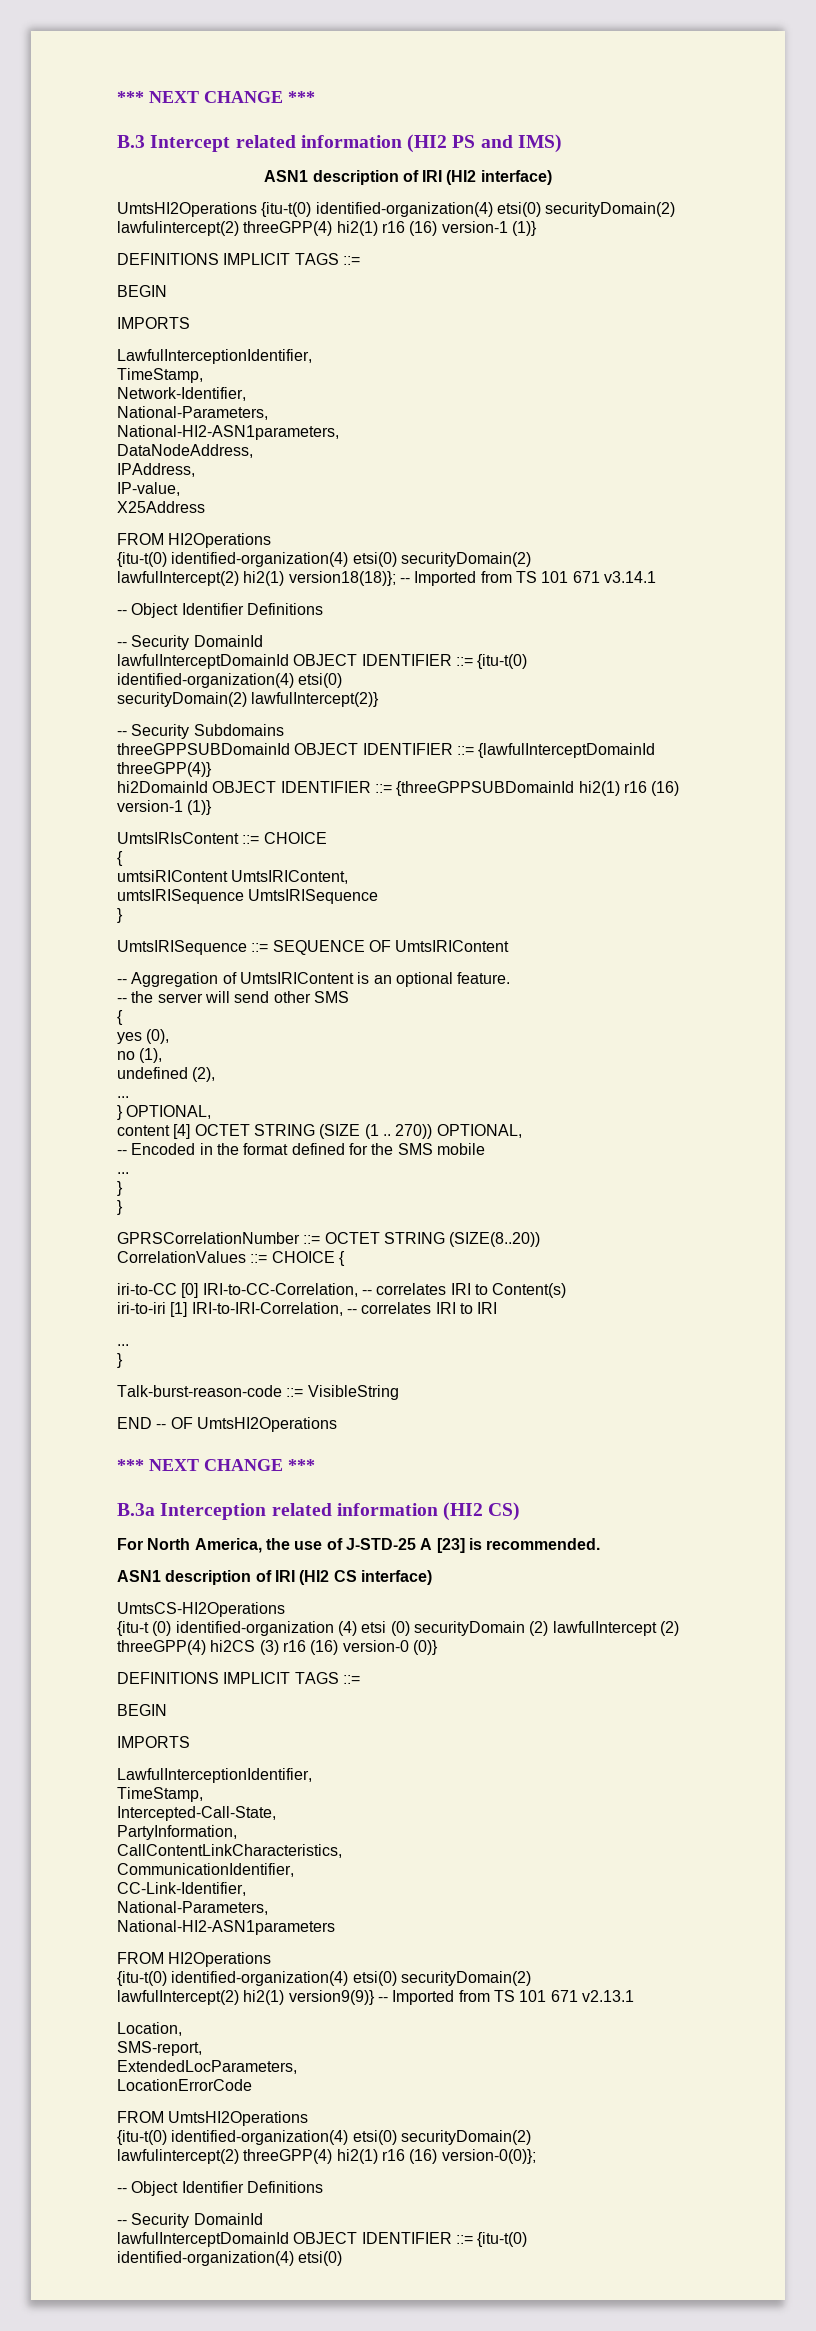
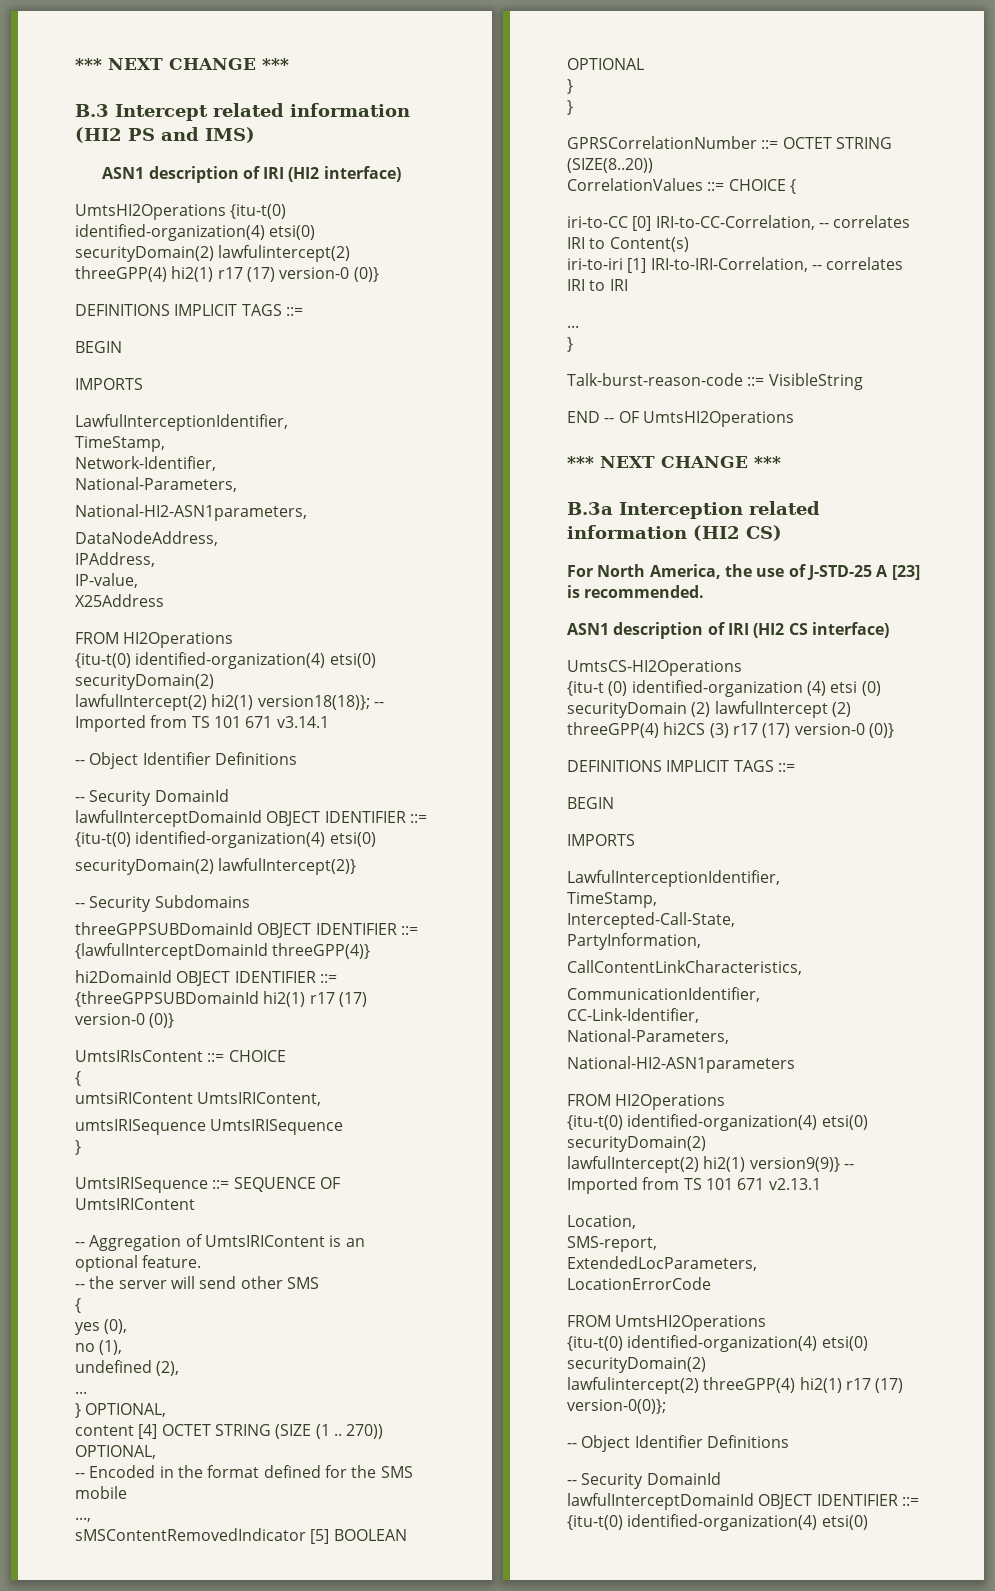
[381,221,537,236] r16 (16) version-1 (1)} -> [217,267,379,282] r17 (17) version-0 (0)}
[623,781,680,796] [117,800,213,815] r16 (16) version-1 (1)} -> [309,992,367,1007] [75,1013,175,1028] r17 (17) version-0 (0)}
[117,1172,129,1174] ... -> [75,1517,91,1522] [75,1528,407,1544] [567,58,644,70] ..., // sMSContentRemovedIndicator [5] BOOLEAN OPTIONAL
[282,1640,339,1655] r16 (16) -> [732,723,791,738] r17 (17)
[381,2149,438,2164] r16 (16) -> [845,1378,904,1393] r17 (17)

